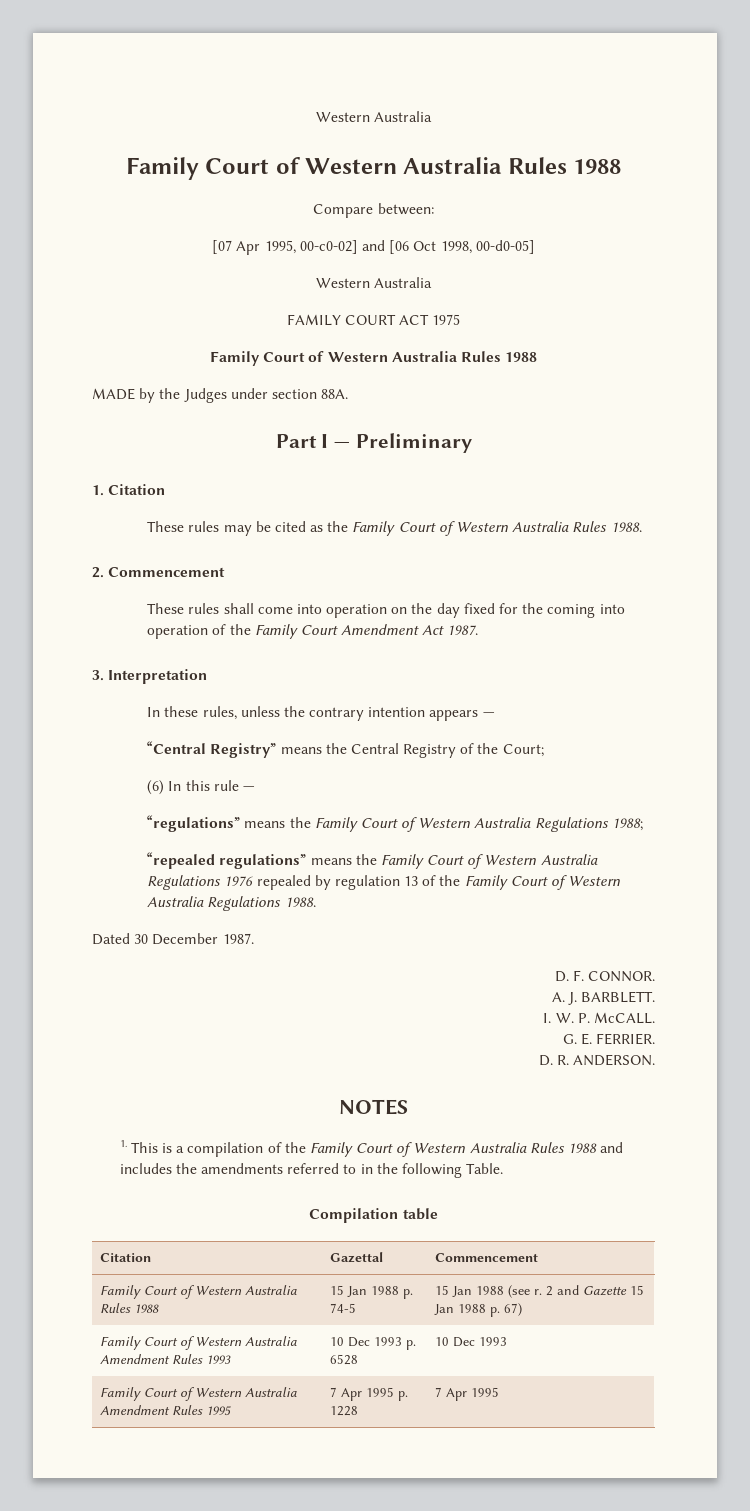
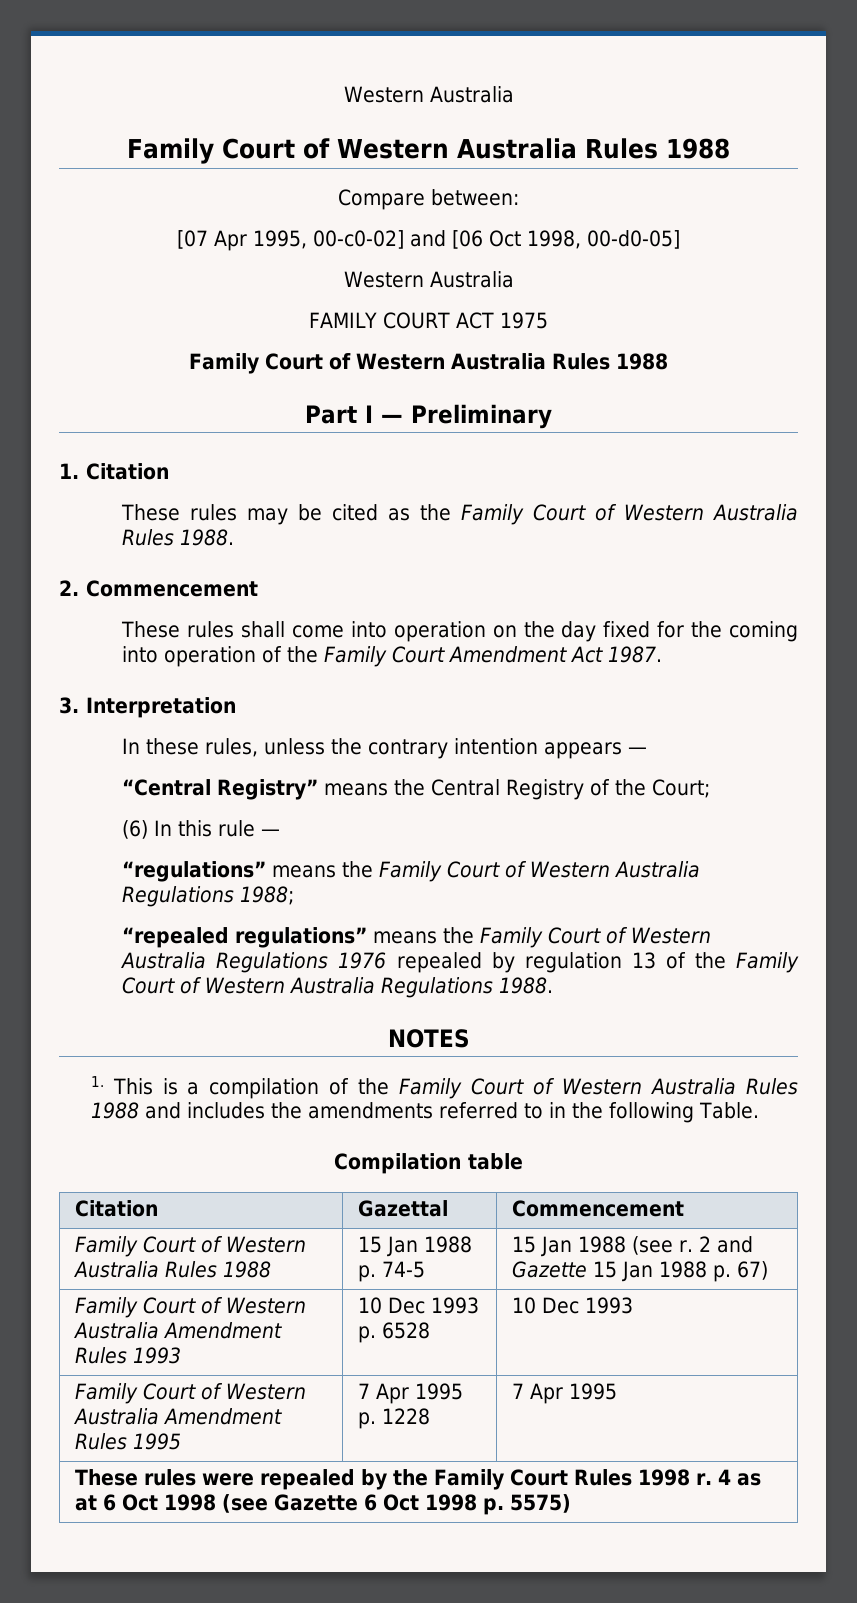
[92,388,349,403] // MADE by the Judges under section 88A. -> (668, 361) none
[92,933,254,945] [554,970,655,982] [551,991,655,1005] [543,1012,655,1024] [562,1033,655,1045] [538,1054,655,1066] // Dated 30 December 1987. // D. F. CONNOR. // A. J. BARBLETT. // I. W. P. McCALL. // G. E. FERRIER. // D. R. ANDERSON. -> (554, 985) none
(500, 1392) none -> [74,1469,761,1490] [74,1494,571,1515] // These rules were repealed by the Family Court Rules 1998 r. 4 as at 6 Oct 1998 (see Gazette 6 Oct 1998 p. 5575)

